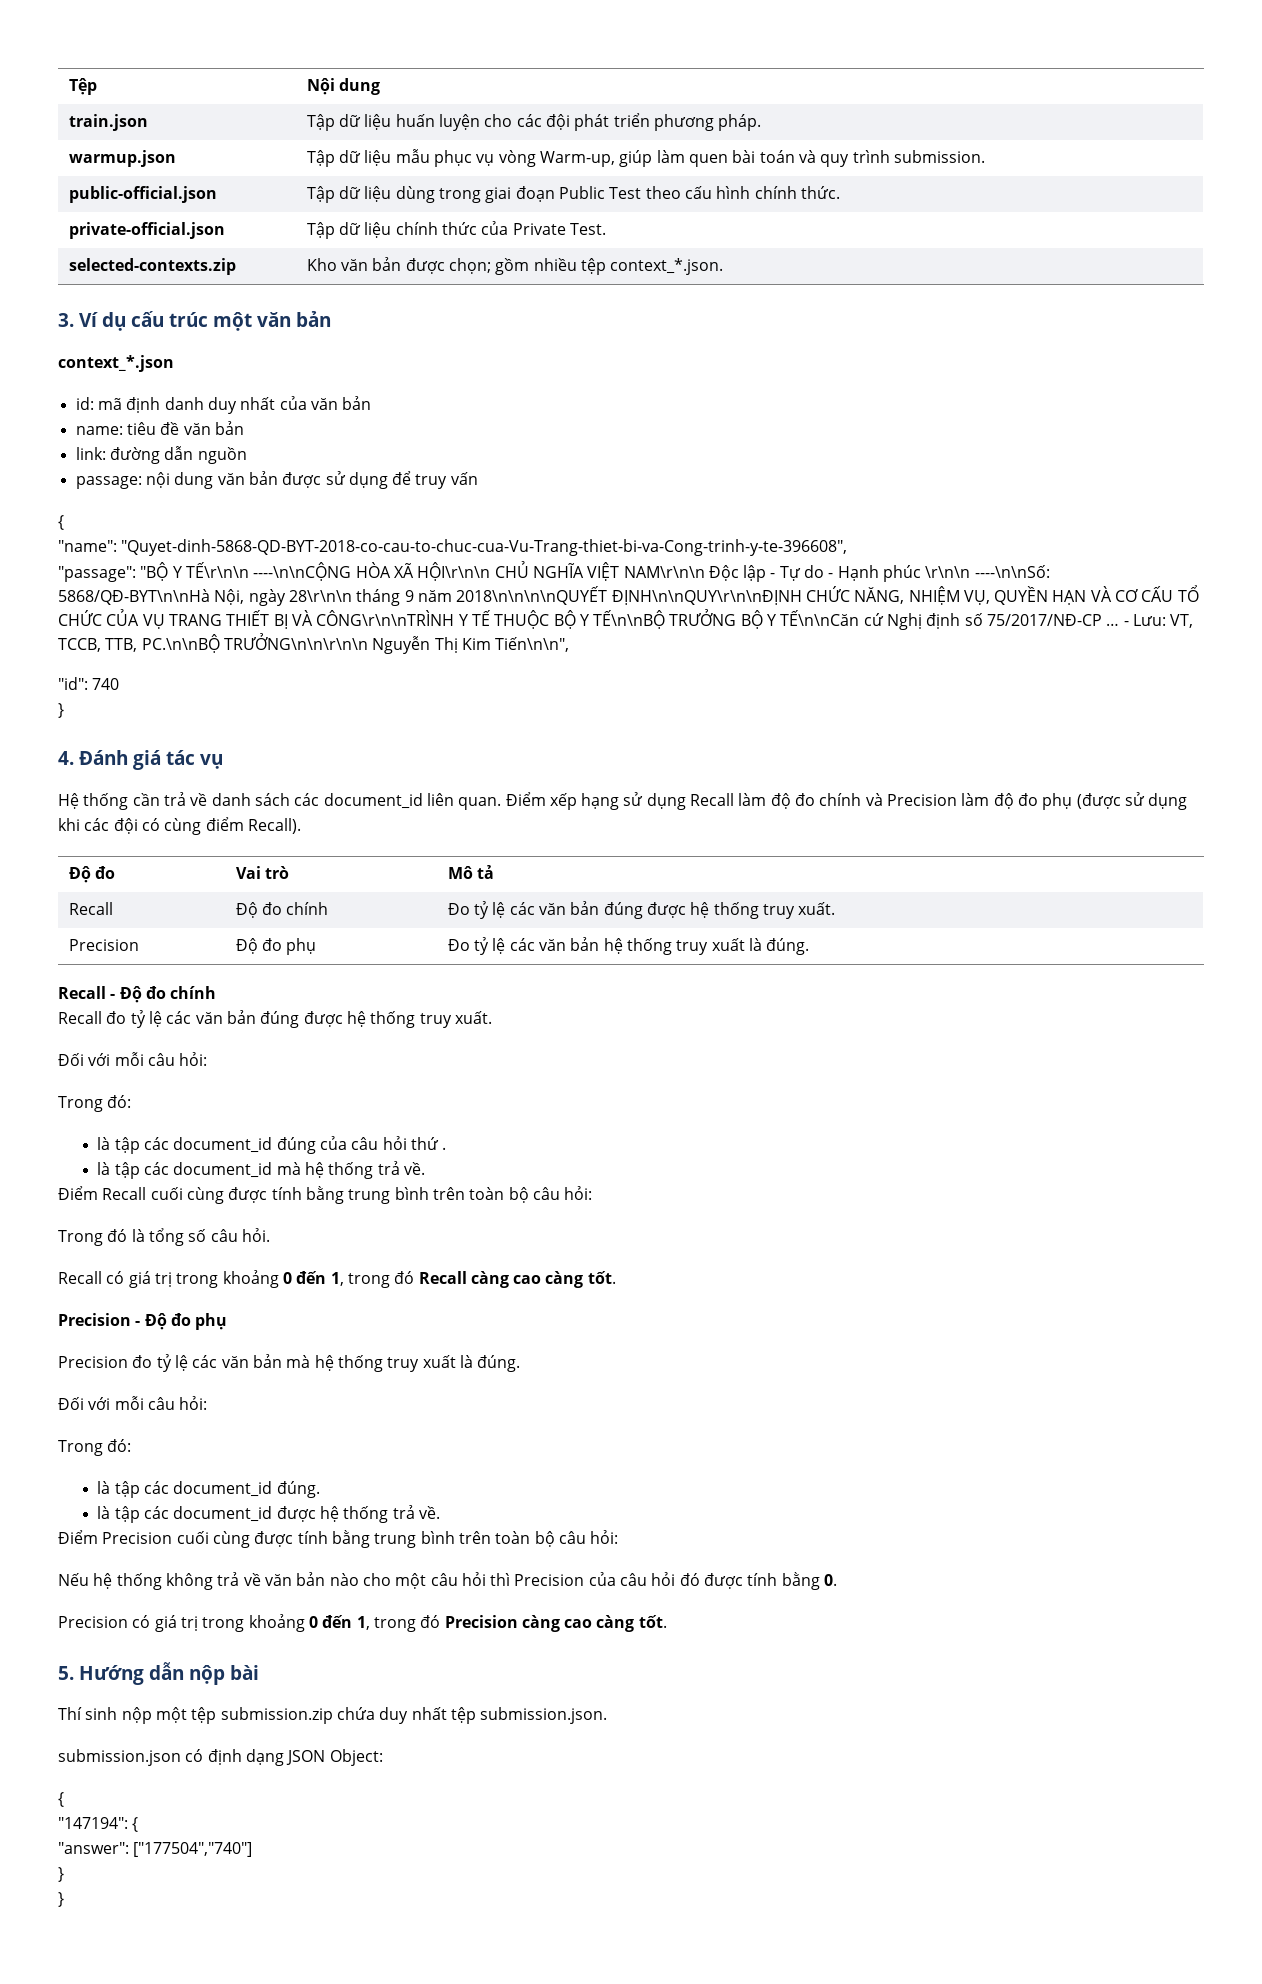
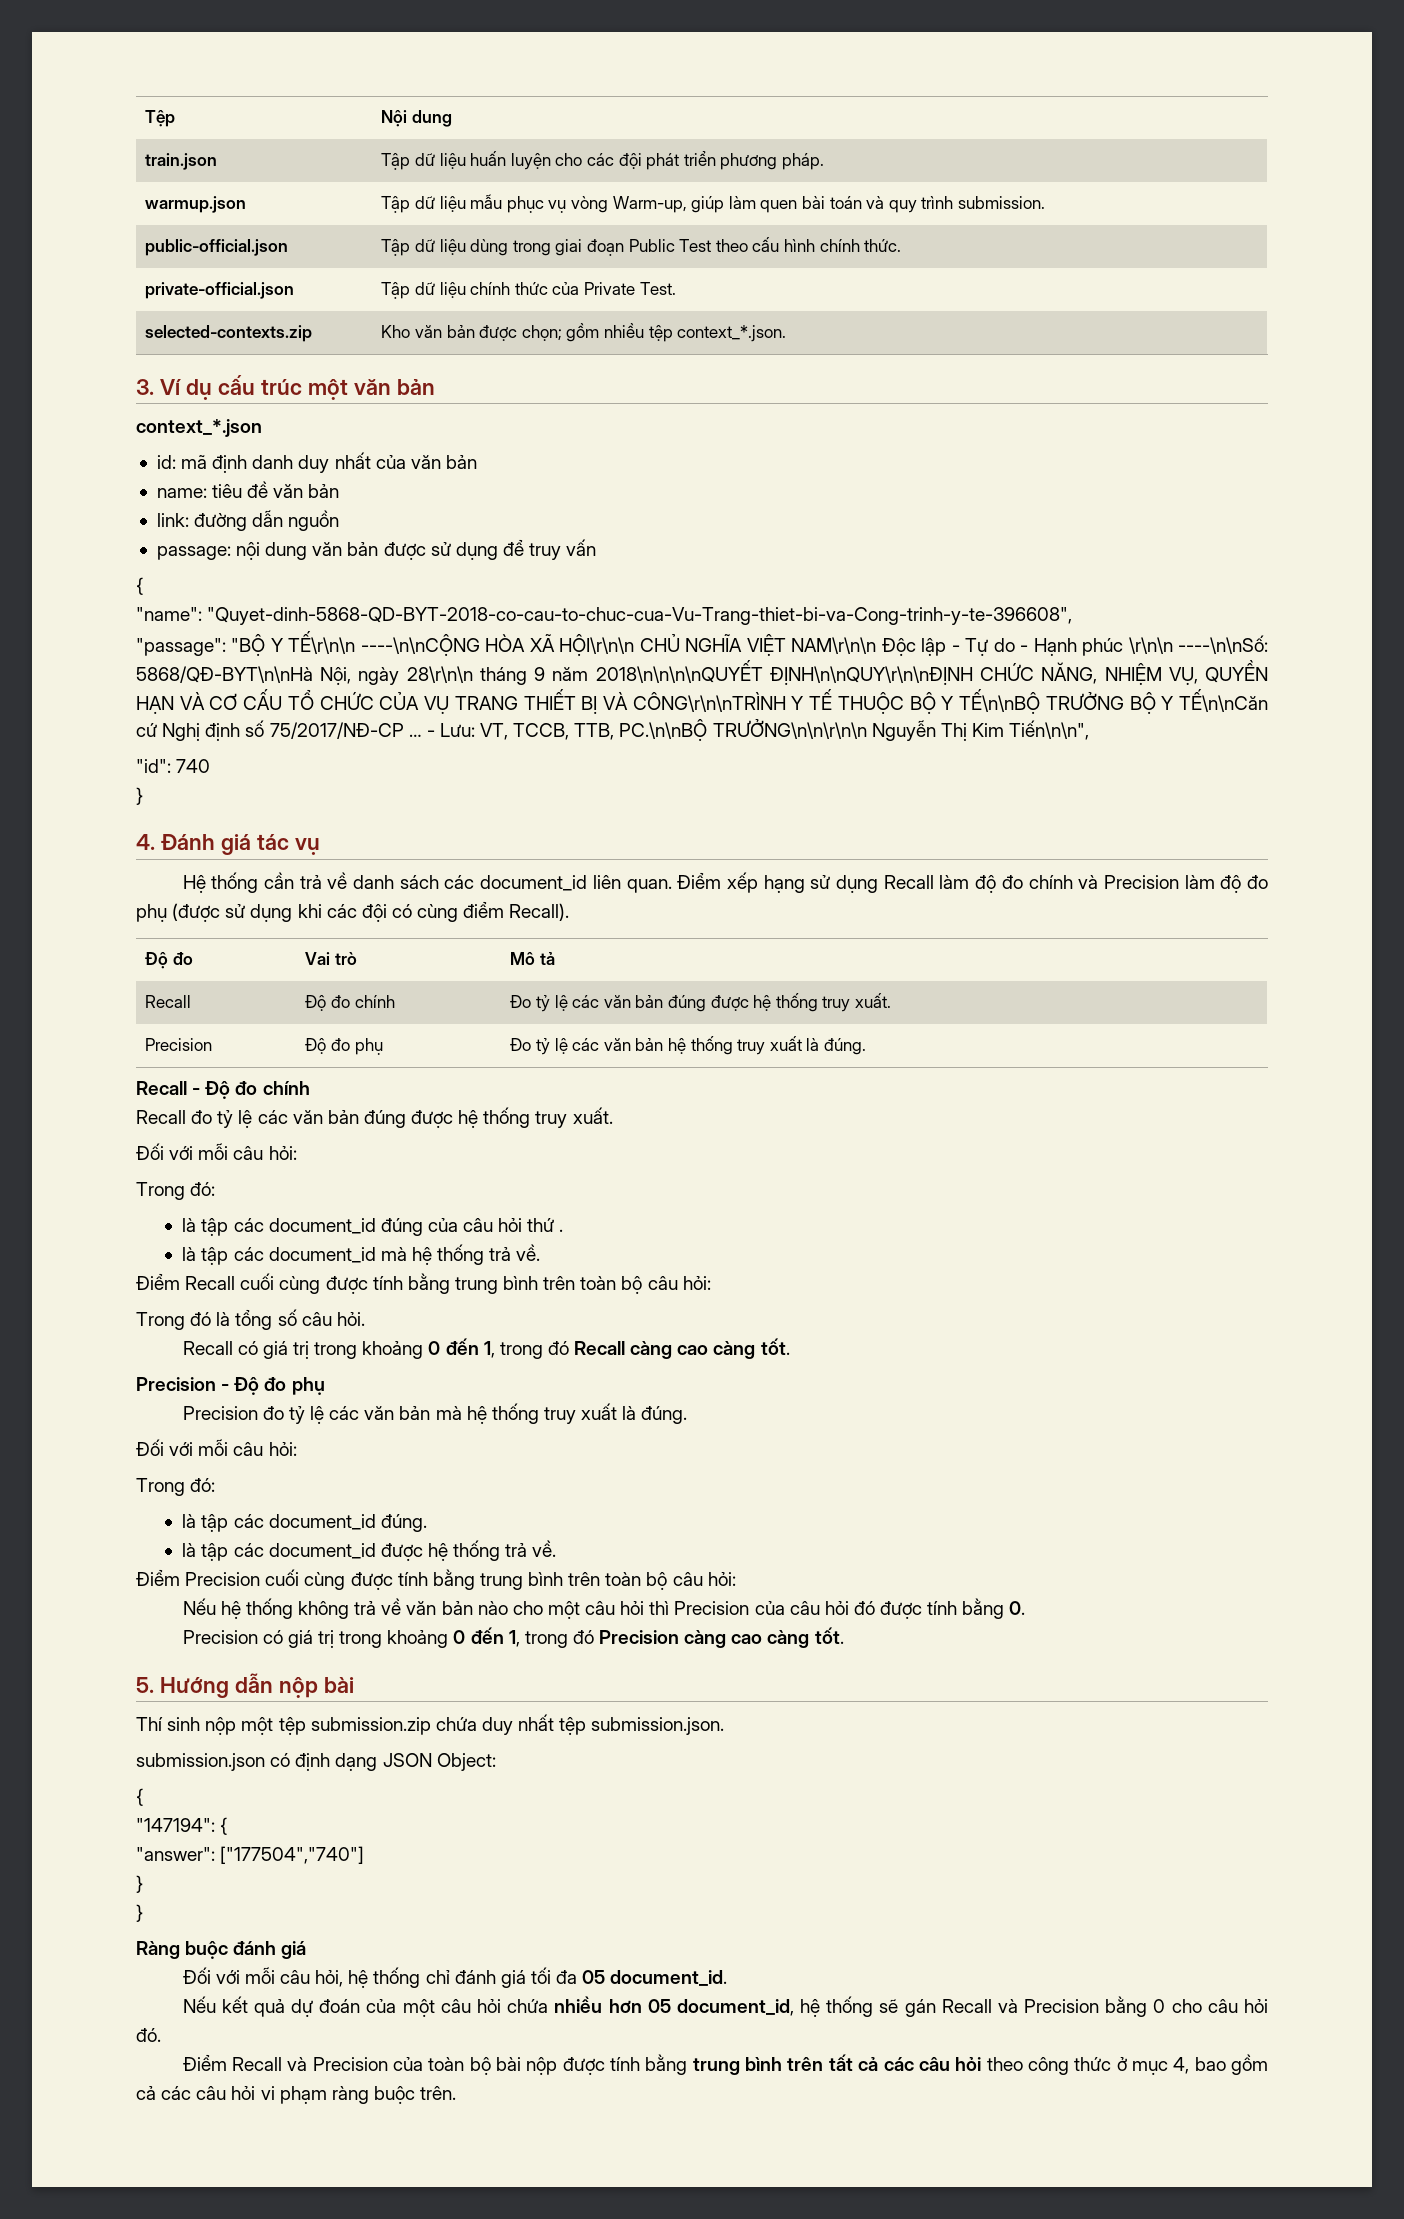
(64, 1899) none -> [136,1941,307,1959] [182,1967,728,1988] [182,1996,1269,2017] [136,2028,161,2042] [182,2054,1269,2075] [136,2086,457,2104] // Ràng buộc đánh giá // Đối với mỗi câu hỏi, hệ thống chỉ đánh giá tối đa 05 document_id. // Nếu kết quả dự đoán của một câu hỏi chứa nhiều hơn 05 document_id, hệ thống sẽ gán Recall và Precision bằng 0 cho câu hỏi đó. // Điểm Recall và Precision của toàn bộ bài nộp được tính bằng trung bình trên tất cả các câu hỏi theo công thức ở mục 4, bao gồm cả các câu hỏi vi phạm ràng buộc trên.

